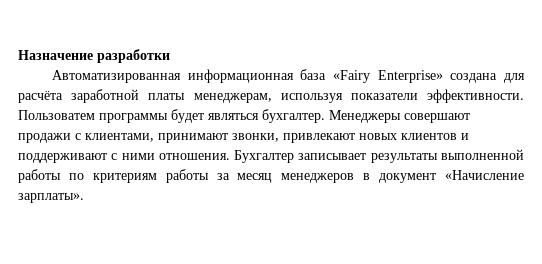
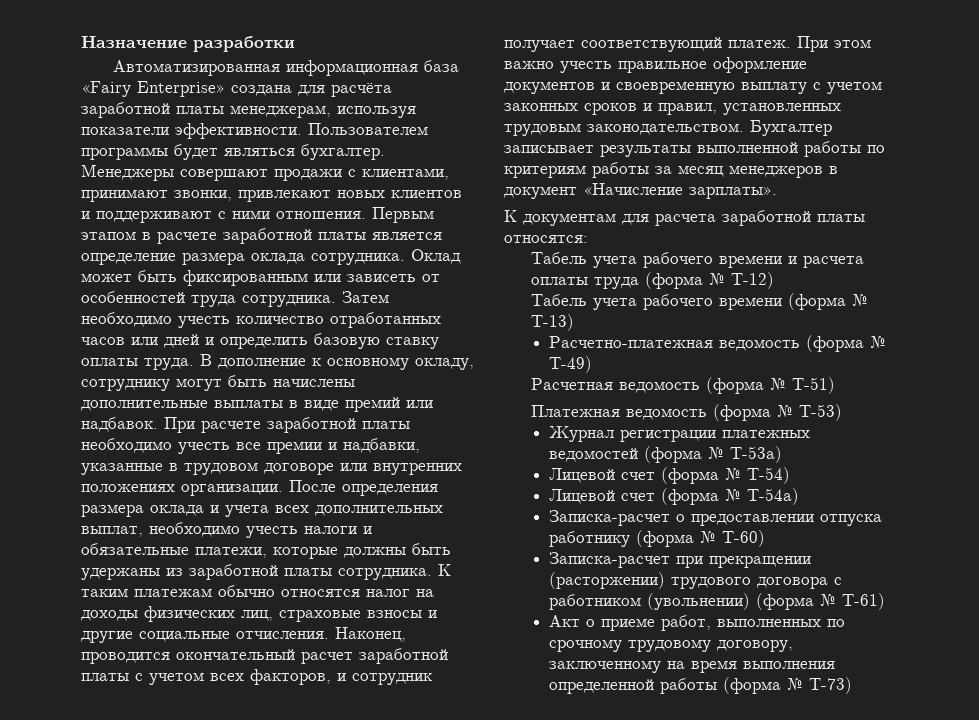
[18,110,95,120] Пользоватем -> [308,123,428,135] Пользователем
(230, 156) none -> [372,207,434,223] [81,228,442,244] [81,249,461,265] [81,270,440,286] [81,291,389,307] [81,312,441,328] [81,333,439,349] [81,354,474,370] [81,375,355,391] [81,397,433,412] [81,417,410,433] [81,438,420,454] [81,462,462,475] [81,480,438,496] [81,504,443,517] [81,522,372,538] [81,543,451,559] [81,564,451,580] [81,585,434,597] [81,606,437,622] [81,627,406,643] [81,648,448,664] [81,669,433,685] [504,36,871,52] [504,57,807,73] [504,81,882,94] [504,103,841,115] [504,123,744,136] Первым этапом в расчете заработной платы является определение размера оклада сотрудника. Оклад может быть фиксированным или зависеть от особенностей труда сотрудника. Затем необходимо учесть количество отработанных часов или дней и определить базовую ставку оплаты труда. В дополнение к основному окладу, сотруднику могут быть начислены дополнительные выплаты в виде премий или надбавок. При расчете заработной платы необходимо учесть все премии и надбавки, указанные в трудовом договоре или внутренних положениях организации. После определения размера оклада и учета всех дополнительных выплат, необходимо учесть налоги и обязательные платежи, которые должны быть удержаны из заработной платы сотрудника. К таким платежам обычно относятся налог на доходы физических лиц, страховые взносы и другие социальные отчисления. Наконец, проводится окончательный расчет заработной платы с учетом всех факторов, и сотрудник получает соответствующий платеж. При этом важно учесть правильное оформление документов и своевременную выплату с учетом законных сроков и правил, установленных трудовым законодательством.
(84, 198) none -> [504,210,865,226] [504,235,588,243] [531,252,865,268] [531,272,775,289] [531,293,869,310] [531,314,575,331] [549,335,887,352] [549,356,593,373] [531,377,836,394] [531,404,843,421] [549,426,811,442] [549,446,783,463] [549,467,791,484] [549,488,800,505] [549,510,883,526] [549,530,766,547] [549,552,812,568] [549,572,843,589] [549,593,886,610] [549,615,846,631] [549,639,794,652] [549,660,836,673] [549,677,853,694] // К документам для расчета заработной платы относятся: // Табель учета рабочего времени и расчета оплаты труда (форма № Т-12) // Табель учета рабочего времени (форма № Т-13) // Расчетно-платежная ведомость (форма № Т-49) // Расчетная ведомость (форма № Т-51) // Платежная ведомость (форма № Т-53) // Журнал регистрации платежных ведомостей (форма № Т-53а) // Лицевой счет (форма № Т-54) // Лицевой счет (форма № Т-54а) // Записка-расчет о предоставлении отпуска работнику (форма № Т-60) // Записка-расчет при прекращении (расторжении) трудового договора с работником (увольнении) (форма № Т-61) // Акт о приеме работ, выполненных по срочному трудовому договору, заключенному на время выполнения определенной работы (форма № Т-73)

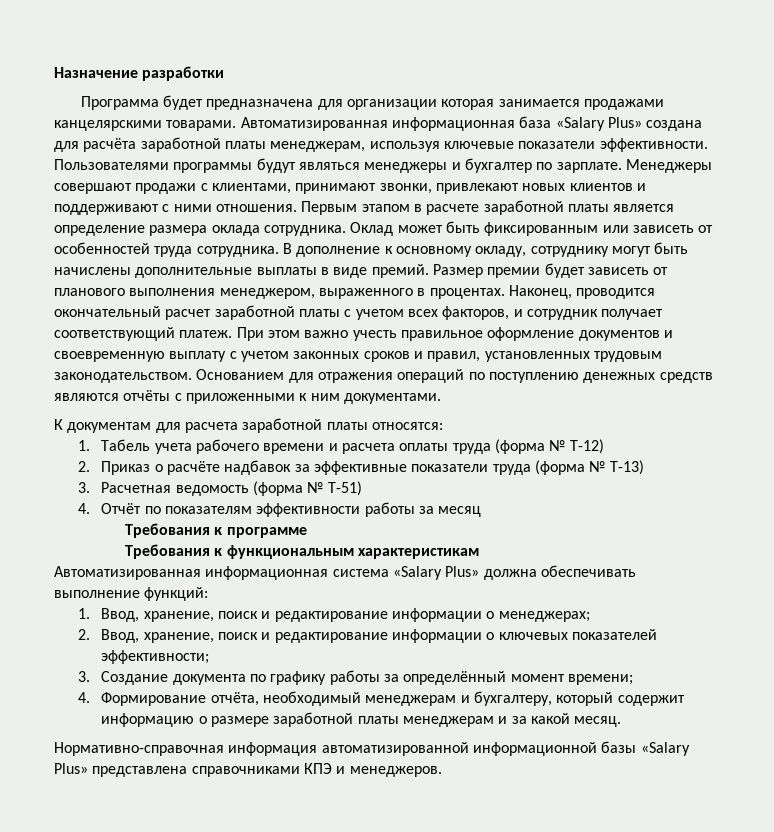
(295, 44) none -> [80,95,664,110] [54,120,237,131] Программа будет предназначена для организации которая занимается продажами канцелярскими товарами.
[81,81,225,97] «Fairy Enterprise» -> [555,117,642,131] «Salary Plus»
(416, 112) none -> [443,141,514,149] ключевые
[308,123,428,135] [81,144,385,160] Пользователем программы будет являться бухгалтер. -> [54,158,622,173] Пользователями программы будут являться менеджеры и бухгалтер по зарплате.
[342,291,389,303] [81,312,441,328] [81,333,439,349] [81,358,194,370] Затем необходимо учесть количество отработанных часов или дней и определить базовую ставку оплаты труда. -> (279, 251) none
[345,397,433,412] [81,417,410,433] [81,438,420,454] [81,462,462,475] [81,480,438,496] [81,504,443,517] [81,522,372,538] [81,543,451,559] [81,564,451,580] [81,585,434,597] [81,606,437,622] [81,631,329,643] премий или надбавок. При расчете заработной платы необходимо учесть все премии и надбавки, указанные в трудовом договоре или внутренних положениях организации. После определения размера оклада и учета всех дополнительных выплат, необходимо учесть налоги и обязательные платежи, которые должны быть удержаны из заработной платы сотрудника. К таким платежам обычно относятся налог на доходы физических лиц, страховые взносы и другие социальные отчисления. -> [371,263,669,278] [54,288,505,299] премий. Размер премии будет зависеть от планового выполнения менеджером, выраженного в процентах.
[750,120,832,136] [504,141,885,157] [504,162,838,178] [504,183,777,199] Бухгалтер записывает результаты выполненной работы по критериям работы за месяц менеджеров в документ «Начисление зарплаты». -> [196,369,713,383] [54,390,441,404] Основанием для отражения операций по поступлению денежных средств являются отчёты с приложенными к ним документами.
(588, 239) none -> [77,440,90,451] 1.
[531,293,869,310] [531,314,575,331] [549,335,887,352] [549,356,593,373] Табель учета рабочего времени (форма № Т-13) // Расчетно-платежная ведомость (форма № Т-49) // -> [77,460,644,475] [77,482,90,493] 2. Приказ о расчёте надбавок за эффективные показатели труда (форма № Т-13) // 3.
[531,404,843,421] [549,426,811,442] [549,446,783,463] [549,467,791,484] [549,488,800,505] [549,510,883,526] [549,530,766,547] [549,552,812,568] [549,572,843,589] [549,593,886,610] [549,615,846,631] [549,639,794,652] [549,660,836,673] [549,677,853,694] Платежная ведомость (форма № Т-53) // Журнал регистрации платежных ведомостей (форма № Т-53а) // Лицевой счет (форма № Т-54) // Лицевой счет (форма № Т-54а) // Записка-расчет о предоставлении отпуска работнику (форма № Т-60) // Записка-расчет при прекращении (расторжении) трудового договора с работником (увольнении) (форма № Т-61) // Акт о приеме работ, выполненных по срочному трудовому договору, заключенному на время выполнения определенной работы (форма № Т-73) -> [77,502,482,517] [125,523,307,538] [125,544,480,559] [54,565,636,580] [54,587,209,601] [77,608,590,622] [77,629,657,643] [101,650,210,664] [77,670,633,685] [77,691,685,706] [101,712,622,727] [54,741,690,756] [54,763,442,777] 4. Отчёт по показателям эффективности работы за месяц // Требования к программе // Требования к функциональным характеристикам // Автоматизированная информационная система «Salary Plus» должна обеспечивать выполнение функций: // 1. Ввод, хранение, поиск и редактирование информации о менеджерах; // 2. Ввод, хранение, поиск и редактирование информации о ключевых показателей эффективности; // 3. Создание документа по графику работы за определённый момент времени; // 4. Формирование отчёта, необходимый менеджерам и бухгалтеру, который содержит информацию о размере заработной платы менеджерам и за какой месяц. // Нормативно-справочная информация автоматизированной информационной базы «Salary Plus» представлена справочниками КПЭ и менеджеров.

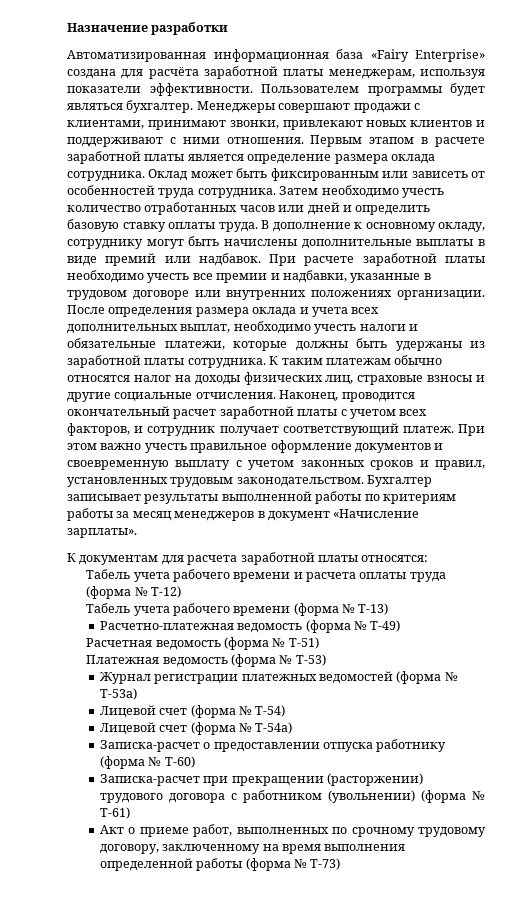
[80,95,664,110] [54,120,237,131] Программа будет предназначена для организации которая занимается продажами канцелярскими товарами. -> (229, 28) none
[555,117,642,131] «Salary Plus» -> [370,49,485,62] «Fairy Enterprise»
[443,141,514,149] ключевые -> (485, 74) none
[54,158,622,173] Пользователями программы будут являться менеджеры и бухгалтер по зарплате. -> [261,83,485,96] [67,100,194,113] Пользователем программы будет являться бухгалтер.
(279, 251) none -> [279,185,444,198] [67,202,431,215] [67,219,258,232] Затем необходимо учесть количество отработанных часов или дней и определить базовую ставку оплаты труда.
[371,263,669,278] [54,288,505,299] премий. Размер премии будет зависеть от планового выполнения менеджером, выраженного в процентах. -> [105,253,485,266] [67,270,431,283] [67,290,486,300] [67,305,380,317] [67,321,418,334] [67,338,485,351] [67,355,443,368] [67,372,485,385] [67,392,276,402] премий или надбавок. При расчете заработной платы необходимо учесть все премии и надбавки, указанные в трудовом договоре или внутренних положениях организации. После определения размера оклада и учета всех дополнительных выплат, необходимо учесть налоги и обязательные платежи, которые должны быть удержаны из заработной платы сотрудника. К таким платежам обычно относятся налог на доходы физических лиц, страховые взносы и другие социальные отчисления.
[196,369,713,383] [54,390,441,404] Основанием для отражения операций по поступлению денежных средств являются отчёты с приложенными к ним документами. -> [367,475,433,487] [67,491,456,504] [67,508,420,521] [67,528,137,538] Бухгалтер записывает результаты выполненной работы по критериям работы за месяц менеджеров в документ «Начисление зарплаты».
[77,440,90,451] 1. -> (429, 558) none
[77,460,644,475] [77,482,90,493] 2. Приказ о расчёте надбавок за эффективные показатели труда (форма № Т-13) // 3. -> [86,603,389,616] [99,620,401,633] Табель учета рабочего времени (форма № Т-13) // Расчетно-платежная ведомость (форма № Т-49) //
[77,502,482,517] [125,523,307,538] [125,544,480,559] [54,565,636,580] [54,587,209,601] [77,608,590,622] [77,629,657,643] [101,650,210,664] [77,670,633,685] [77,691,685,706] [101,712,622,727] [54,741,690,756] [54,763,442,777] 4. Отчёт по показателям эффективности работы за месяц // Требования к программе // Требования к функциональным характеристикам // Автоматизированная информационная система «Salary Plus» должна обеспечивать выполнение функций: // 1. Ввод, хранение, поиск и редактирование информации о менеджерах; // 2. Ввод, хранение, поиск и редактирование информации о ключевых показателей эффективности; // 3. Создание документа по графику работы за определённый момент времени; // 4. Формирование отчёта, необходимый менеджерам и бухгалтеру, который содержит информацию о размере заработной платы менеджерам и за какой месяц. // Нормативно-справочная информация автоматизированной информационной базы «Salary Plus» представлена справочниками КПЭ и менеджеров. -> [86,654,326,667] [99,671,458,684] [99,688,137,700] [99,705,286,718] [99,722,293,735] [99,739,447,752] [99,756,195,769] [99,773,424,786] [99,790,485,803] [99,807,130,819] [99,824,486,837] [99,844,406,854] [99,858,341,871] Платежная ведомость (форма № Т-53) // Журнал регистрации платежных ведомостей (форма № Т-53а) // Лицевой счет (форма № Т-54) // Лицевой счет (форма № Т-54а) // Записка-расчет о предоставлении отпуска работнику (форма № Т-60) // Записка-расчет при прекращении (расторжении) трудового договора с работником (увольнении) (форма № Т-61) // Акт о приеме работ, выполненных по срочному трудовому договору, заключенному на время выполнения определенной работы (форма № Т-73)

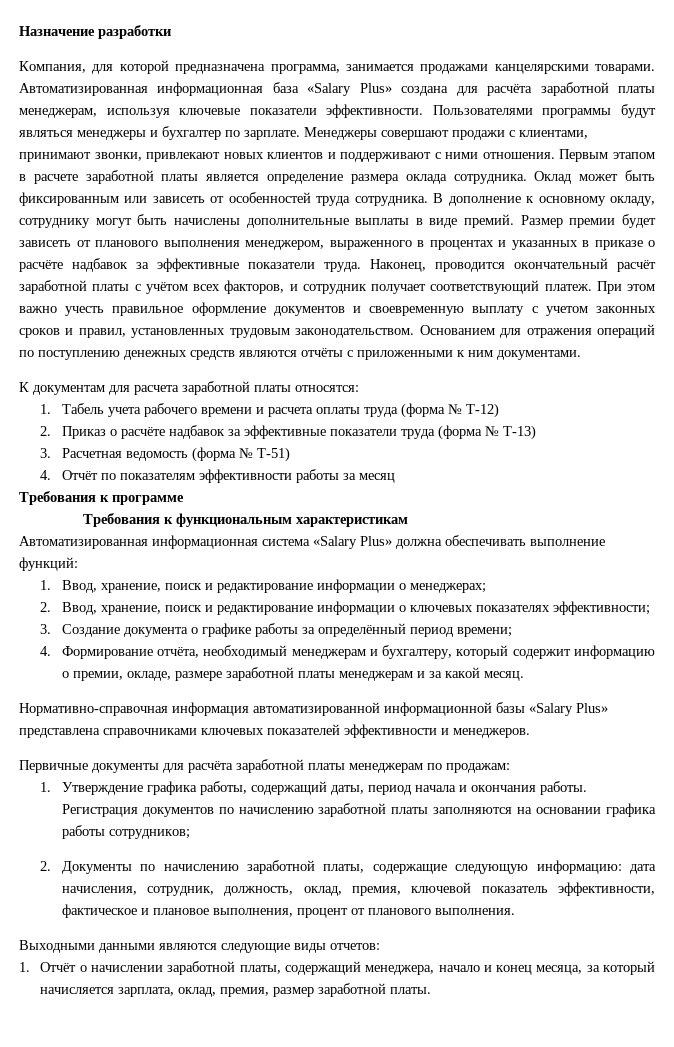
(229, 28) none -> [19,60,655,74] Компания, для которой предназначена программа, занимается продажами канцелярскими товарами.
[370,49,485,62] «Fairy Enterprise» -> [307,83,392,96] «Salary Plus»
(485, 74) none -> [179,108,241,115] ключевые
[261,83,485,96] [67,100,194,113] Пользователем программы будет являться бухгалтер. -> [432,104,656,118] [19,126,300,140] Пользователями программы будут являться менеджеры и бухгалтер по зарплате.
[279,185,444,198] [67,202,431,215] [67,219,258,232] Затем необходимо учесть количество отработанных часов или дней и определить базовую ставку оплаты труда. -> (428, 201) none
[105,253,485,266] [67,270,431,283] [67,290,486,300] [67,305,380,317] [67,321,418,334] [67,338,485,351] [67,355,443,368] [67,372,485,385] [67,392,276,402] премий или надбавок. При расчете заработной платы необходимо учесть все премии и надбавки, указанные в трудовом договоре или внутренних положениях организации. После определения размера оклада и учета всех дополнительных выплат, необходимо учесть налоги и обязательные платежи, которые должны быть удержаны из заработной платы сотрудника. К таким платежам обычно относятся налог на доходы физических лиц, страховые взносы и другие социальные отчисления. -> [464,214,656,228] [19,240,655,250] [19,258,361,272] премий. Размер премии будет зависеть от планового выполнения менеджером, выраженного в процентах и указанных в приказе о расчёте надбавок за эффективные показатели труда.
[173,409,217,419] расчет -> [617,260,656,272] расчёт
[349,409,396,419] учетом -> [145,282,188,294] учётом
[367,475,433,487] [67,491,456,504] [67,508,420,521] [67,528,137,538] Бухгалтер записывает результаты выполненной работы по критериям работы за месяц менеджеров в документ «Начисление зарплаты». -> [419,324,656,338] [19,348,581,360] Основанием для отражения операций по поступлению денежных средств являются отчёты с приложенными к ним документами.
(429, 558) none -> [40,404,52,414] 1.
[86,603,389,616] [99,620,401,633] Табель учета рабочего времени (форма № Т-13) // Расчетно-платежная ведомость (форма № Т-49) // -> [40,425,536,440] [40,448,52,458] 2. Приказ о расчёте надбавок за эффективные показатели труда (форма № Т-13) // 3.
[86,654,326,667] [99,671,458,684] [99,688,137,700] [99,705,286,718] [99,722,293,735] [99,739,447,752] [99,756,195,769] [99,773,424,786] [99,790,485,803] [99,807,130,819] [99,824,486,837] [99,844,406,854] [99,858,341,871] Платежная ведомость (форма № Т-53) // Журнал регистрации платежных ведомостей (форма № Т-53а) // Лицевой счет (форма № Т-54) // Лицевой счет (форма № Т-54а) // Записка-расчет о предоставлении отпуска работнику (форма № Т-60) // Записка-расчет при прекращении (расторжении) трудового договора с работником (увольнении) (форма № Т-61) // Акт о приеме работ, выполненных по срочному трудовому договору, заключенному на время выполнения определенной работы (форма № Т-73) -> [40,469,395,483] [19,491,184,505] [83,513,409,527] [19,535,605,549] [19,557,78,571] [40,579,486,593] [40,601,650,615] [40,623,512,637] [40,645,656,659] [61,667,524,681] [19,702,608,716] [19,724,530,738] [19,759,510,773] [40,781,587,795] [61,803,656,817] [61,825,190,839] [40,860,657,874] [61,882,655,896] [61,904,515,918] [19,940,380,953] [19,961,655,975] [40,983,432,997] 4. Отчёт по показателям эффективности работы за месяц // Требования к программе // Требования к функциональным характеристикам // Автоматизированная информационная система «Salary Plus» должна обеспечивать выполнение функций: // 1. Ввод, хранение, поиск и редактирование информации о менеджерах; // 2. Ввод, хранение, поиск и редактирование информации о ключевых показателях эффективности; // 3. Создание документа о графике работы за определённый период времени; // 4. Формирование отчёта, необходимый менеджерам и бухгалтеру, который содержит информацию о премии, окладе, размере заработной платы менеджерам и за какой месяц. // Нормативно-справочная информация автоматизированной информационной базы «Salary Plus» представлена справочниками ключевых показателей эффективности и менеджеров. // Первичные документы для расчёта заработной платы менеджерам по продажам: // 1. Утверждение графика работы, содержащий даты, период начала и окончания работы. Регистрация документов по начислению заработной платы заполняются на основании графика работы сотрудников; // 2. Документы по начислению заработной платы, содержащие следующую информацию: дата начисления, сотрудник, должность, оклад, премия, ключевой показатель эффективности, фактическое и плановое выполнения, процент от планового выполнения. // Выходными данными являются следующие виды отчетов: // 1. Отчёт о начислении заработной платы, содержащий менеджера, начало и конец месяца, за который начисляется зарплата, оклад, премия, размер заработной платы.

